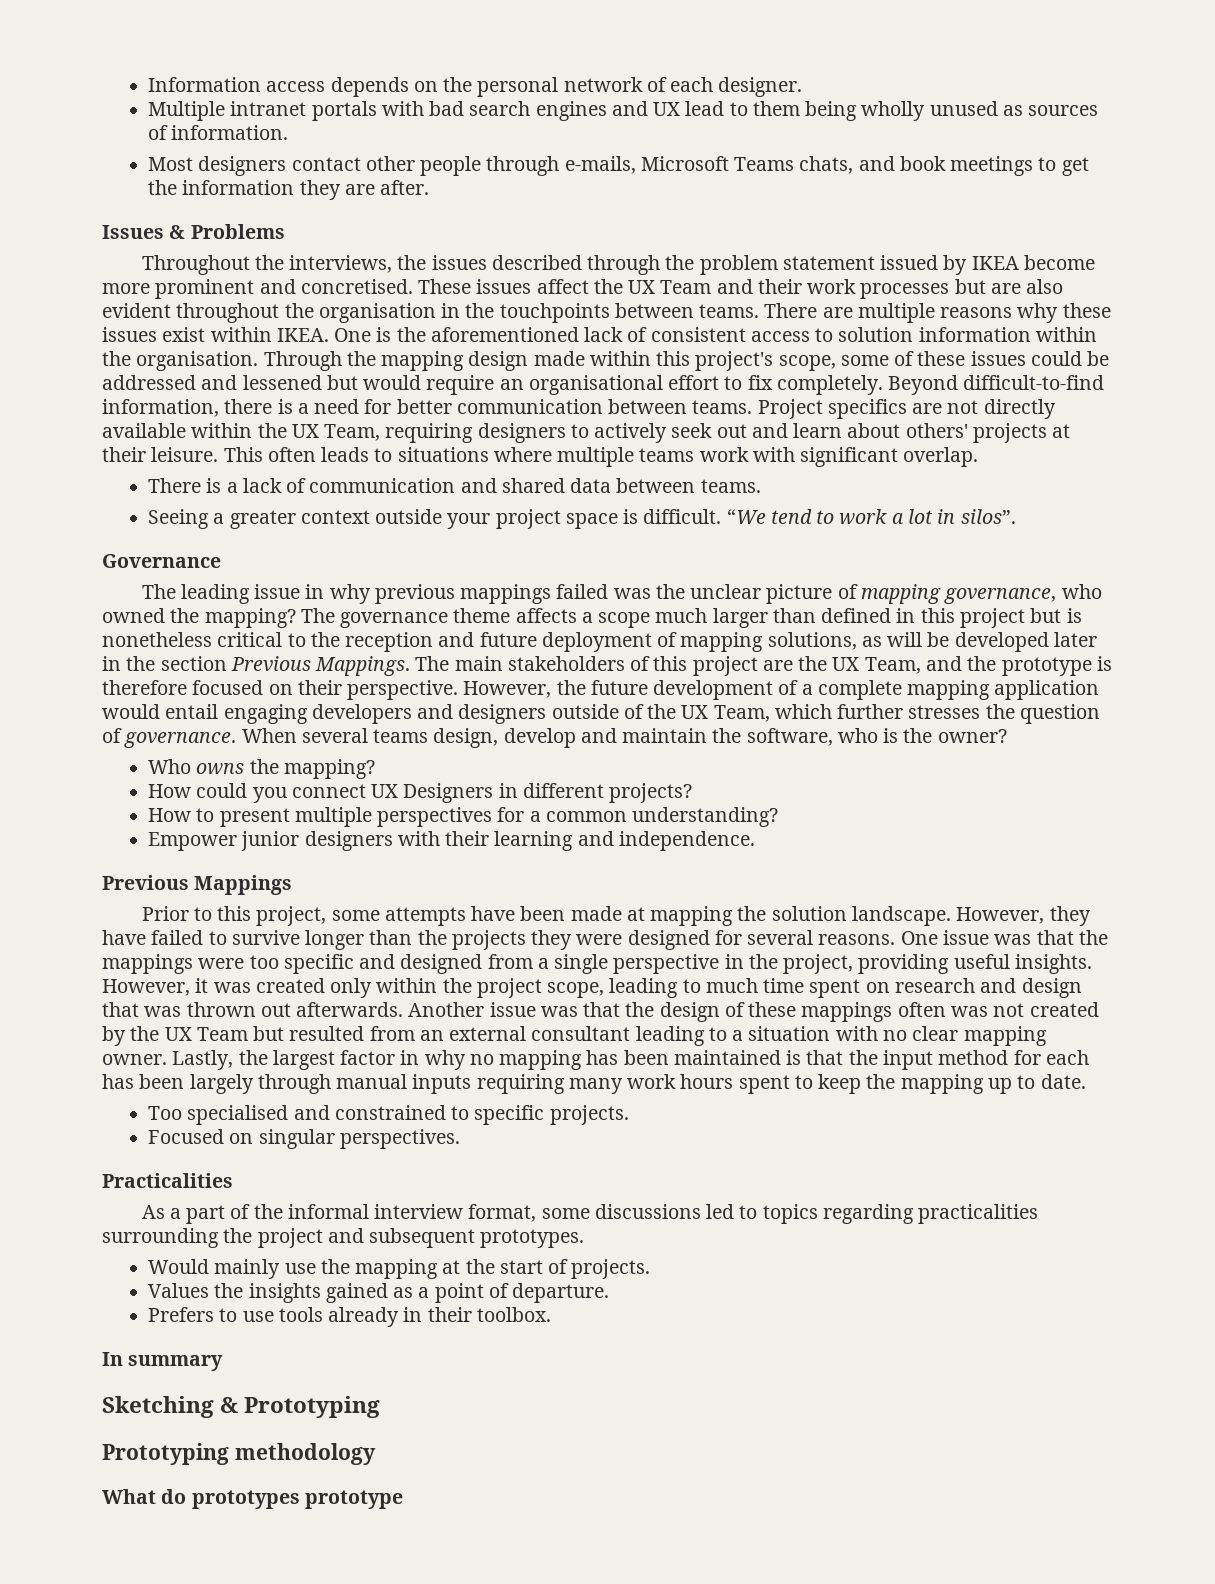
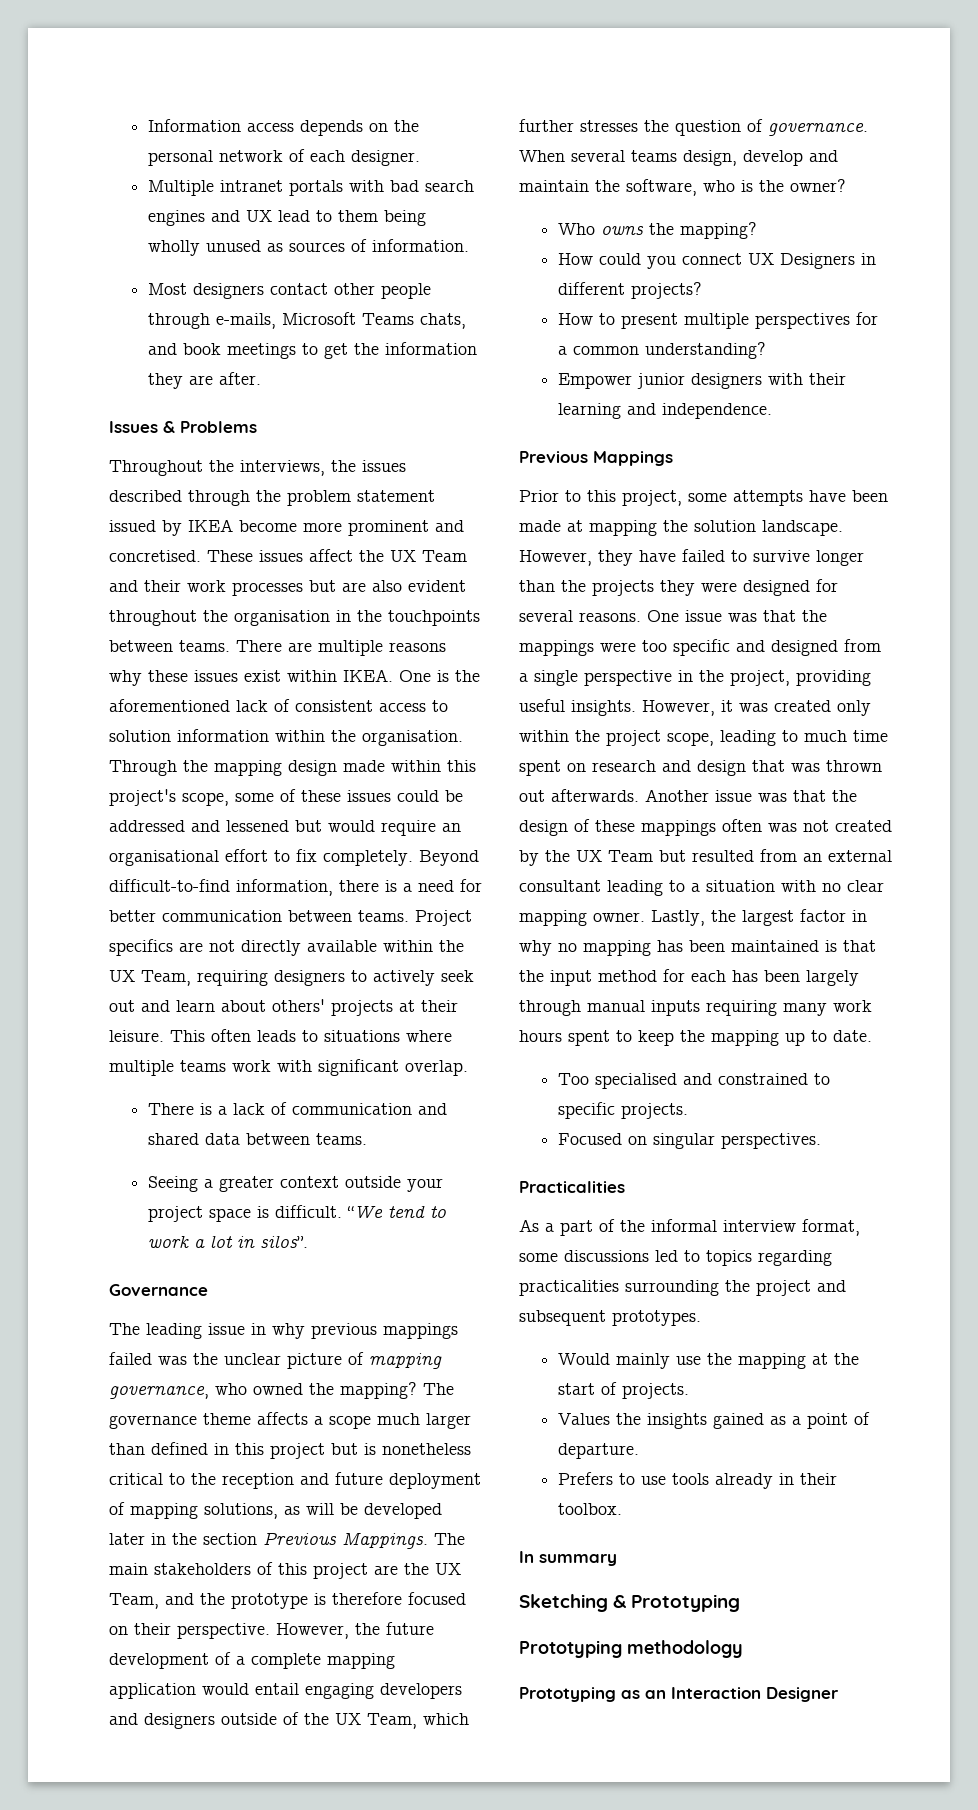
[102,1489,403,1509] What do prototypes prototype -> [519,1687,839,1702] Prototyping as an Interaction Designer

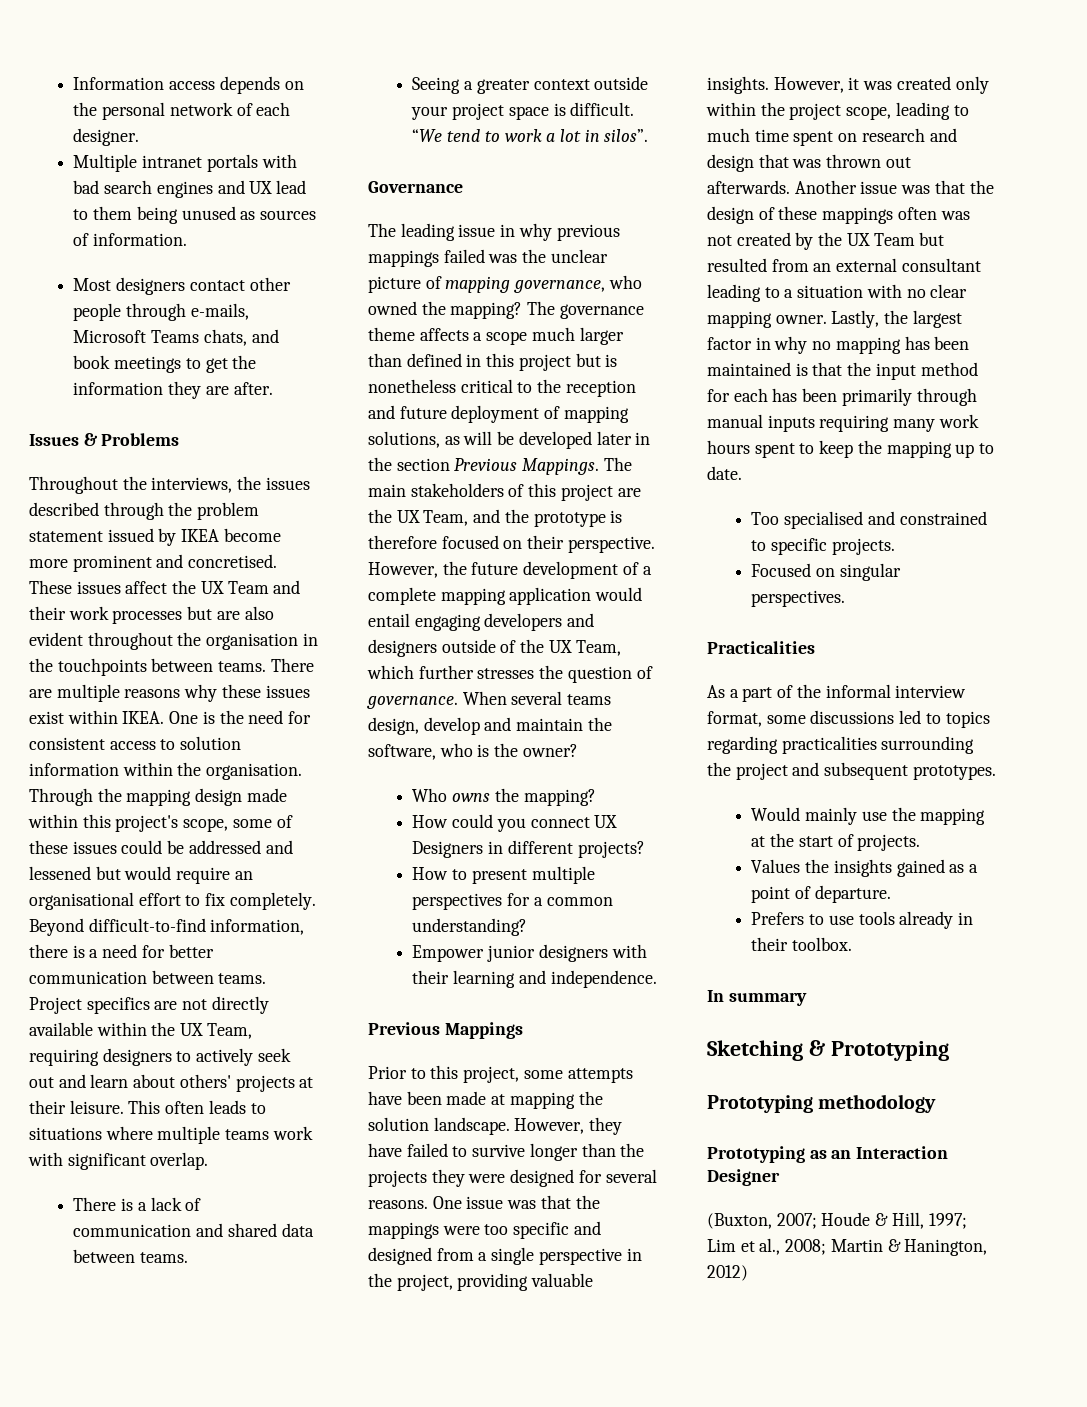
[148,240,201,256] wholly -> (178, 215) none
[109,699,290,712] aforementioned lack of -> [248,710,312,724] need for
[519,699,565,712] useful -> [531,1273,594,1287] valuable
[806,970,859,986] largely -> [841,388,912,406] primarily
(839, 1694) none -> [707,1212,967,1229] [707,1238,988,1256] [707,1265,748,1281] // (Buxton, 2007; Houde & Hill, 1997; Lim et al., 2008; Martin & Hanington, 2012)

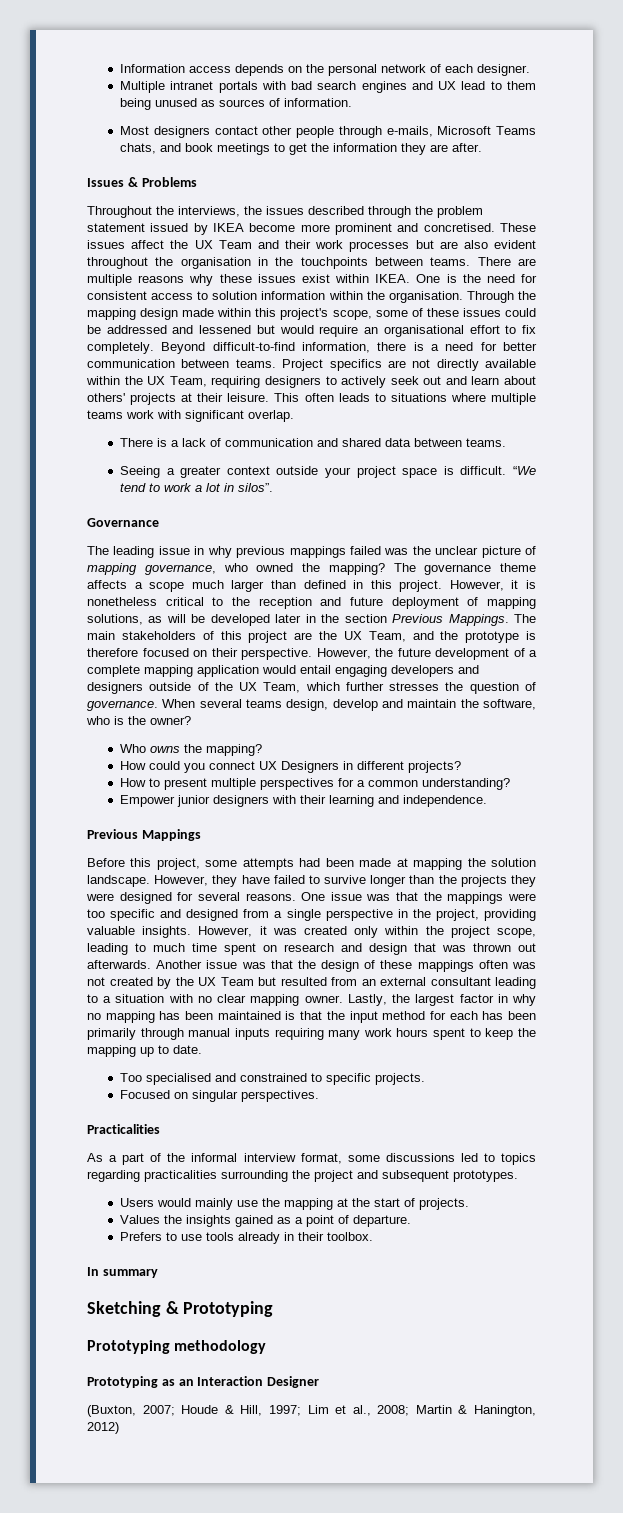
[518,353,601,371] project but -> [399,580,519,592] project. However, it
[368,1066,426,1079] Prior to -> [87,858,125,867] Before
[368,1091,402,1105] have -> [299,858,321,867] had
[751,807,801,821] Would -> [119,1198,191,1207] Users would

